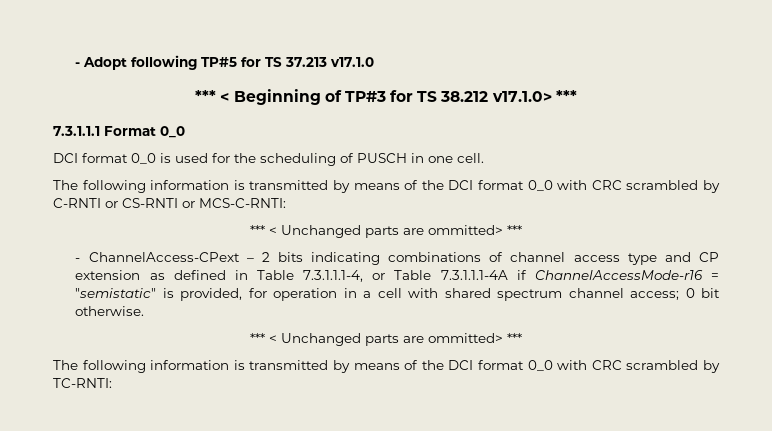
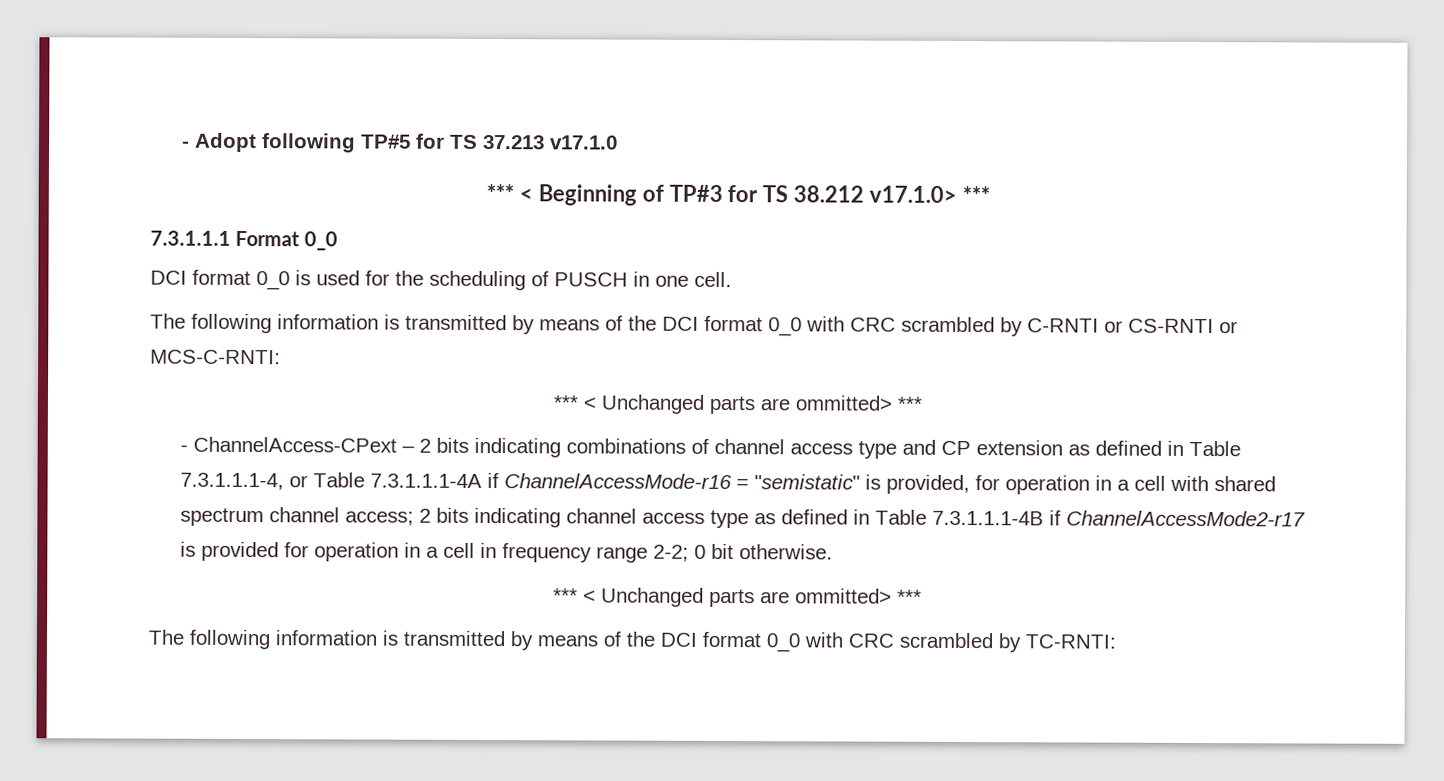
(680, 295) none -> [419,507,1307,529] [180,541,690,563] 2 bits indicating channel access type as defined in Table 7.3.1.1.1-4B if ChannelAccessMode2-r17 is provided for operation in a cell in frequency range 2-2;

